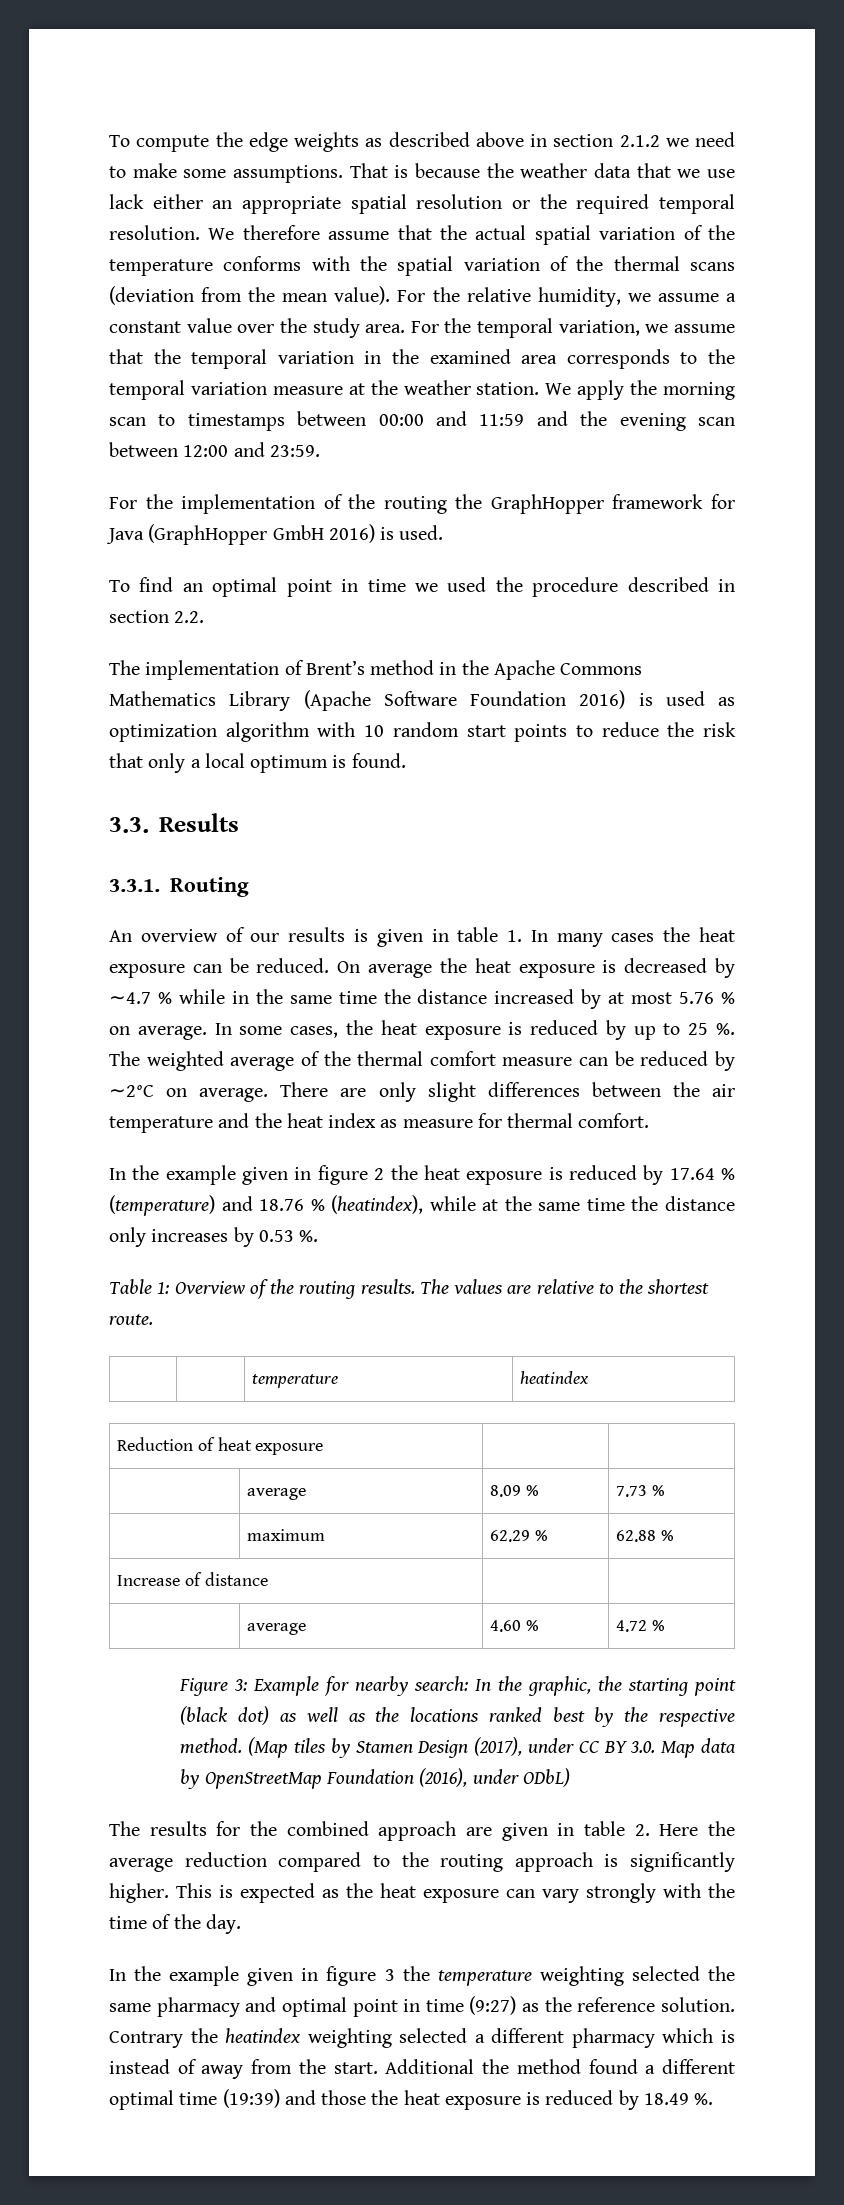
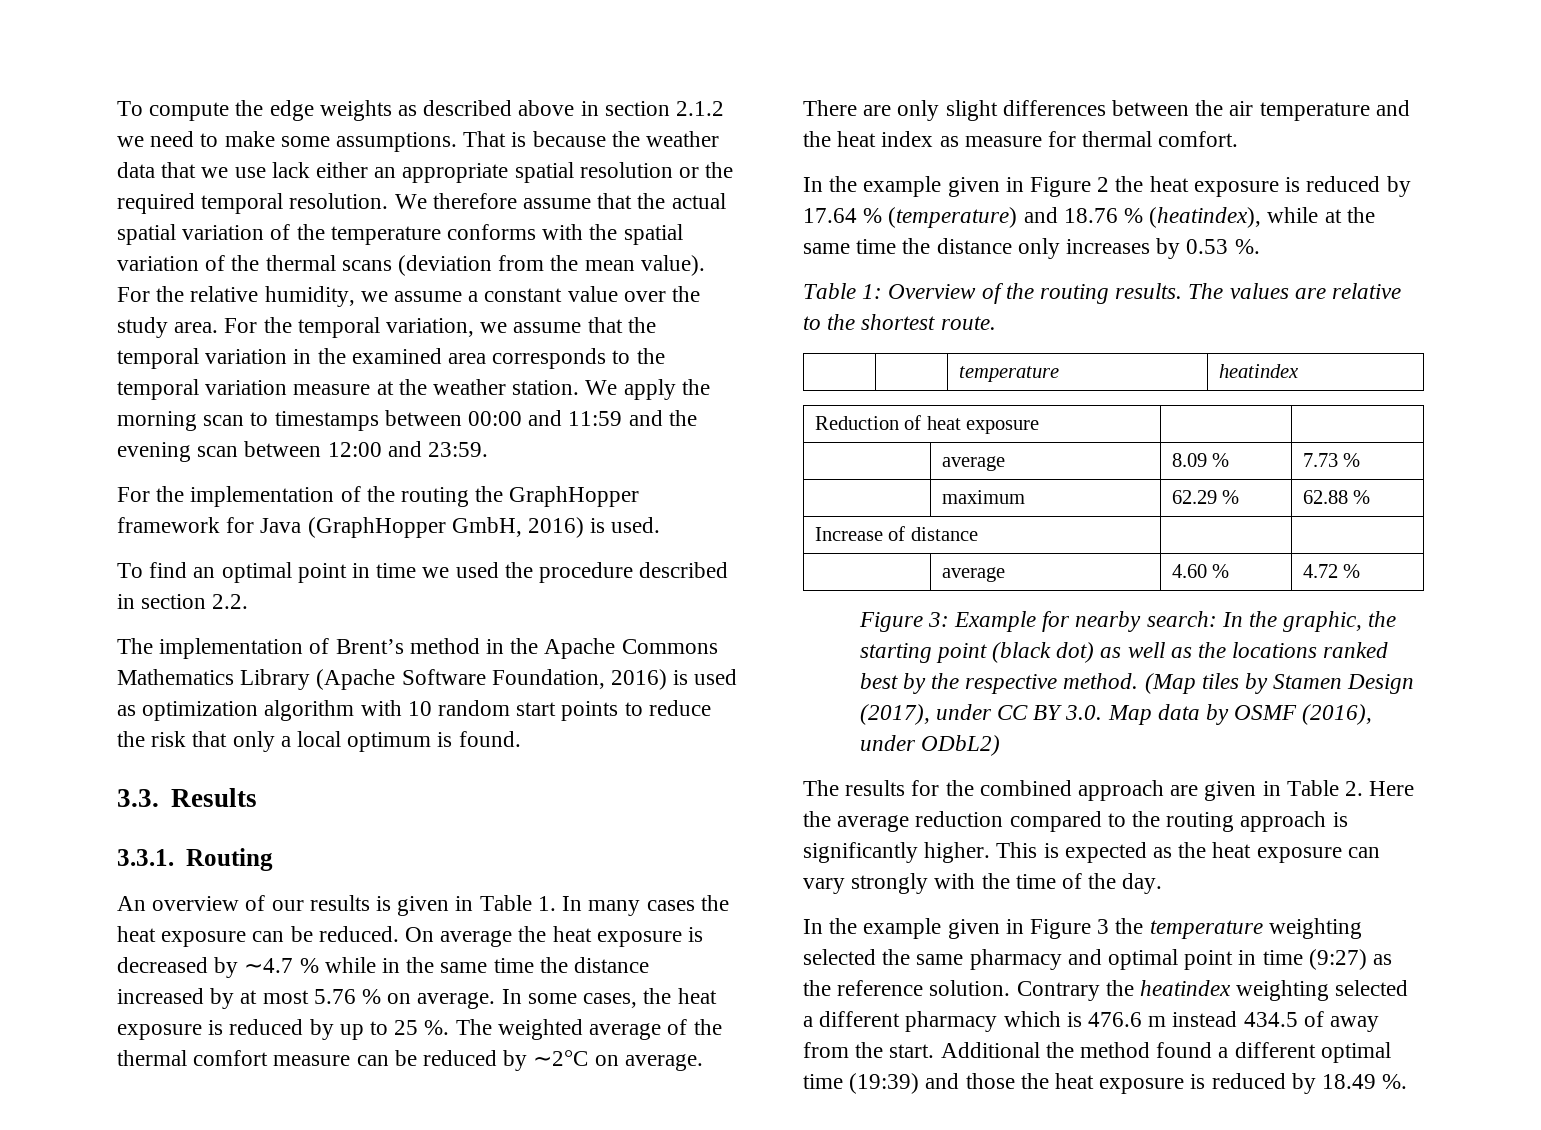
[272,525,324,540] GmbH -> [451,517,522,537] GmbH,
[470,691,566,706] Foundation -> [491,669,605,689] Foundation,
[457,927,499,942] table -> [479,895,532,911] Table
[317,1165,368,1185] figure -> [1030,177,1092,197] Figure
[204,1769,415,1789] OpenStreetMap Foundation -> [1234,705,1298,720] OSMF
[522,1768,570,1787] ODbL) -> [920,735,1000,756] ODbL2)
[584,1821,625,1836] table -> [1286,780,1339,796] Table
[326,1966,377,1986] figure -> [1030,919,1092,939] Figure
[109,2059,170,2074] instead -> [1088,1011,1298,1027] 476.6 m instead 434.5

